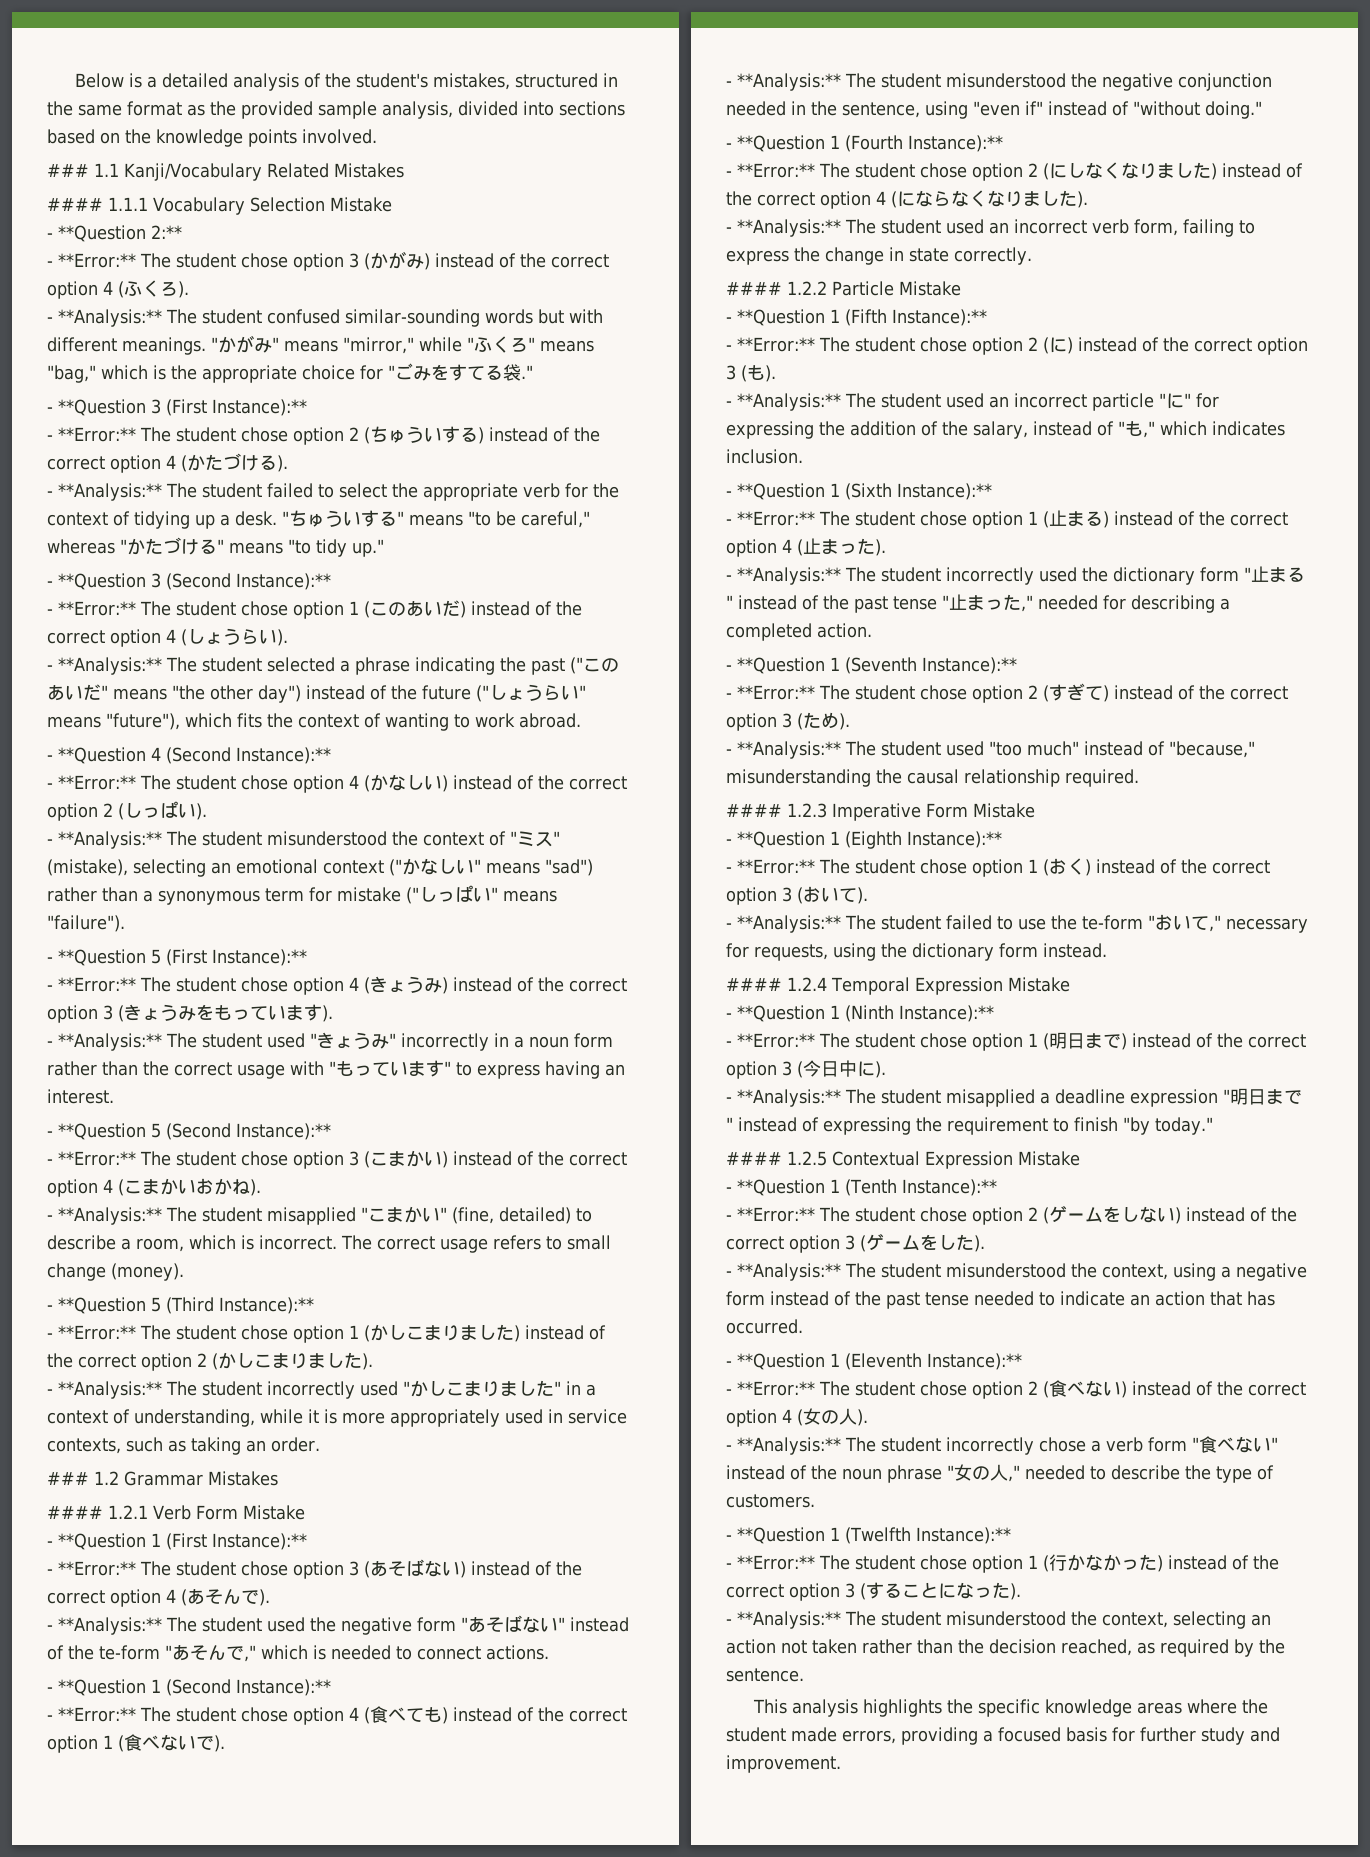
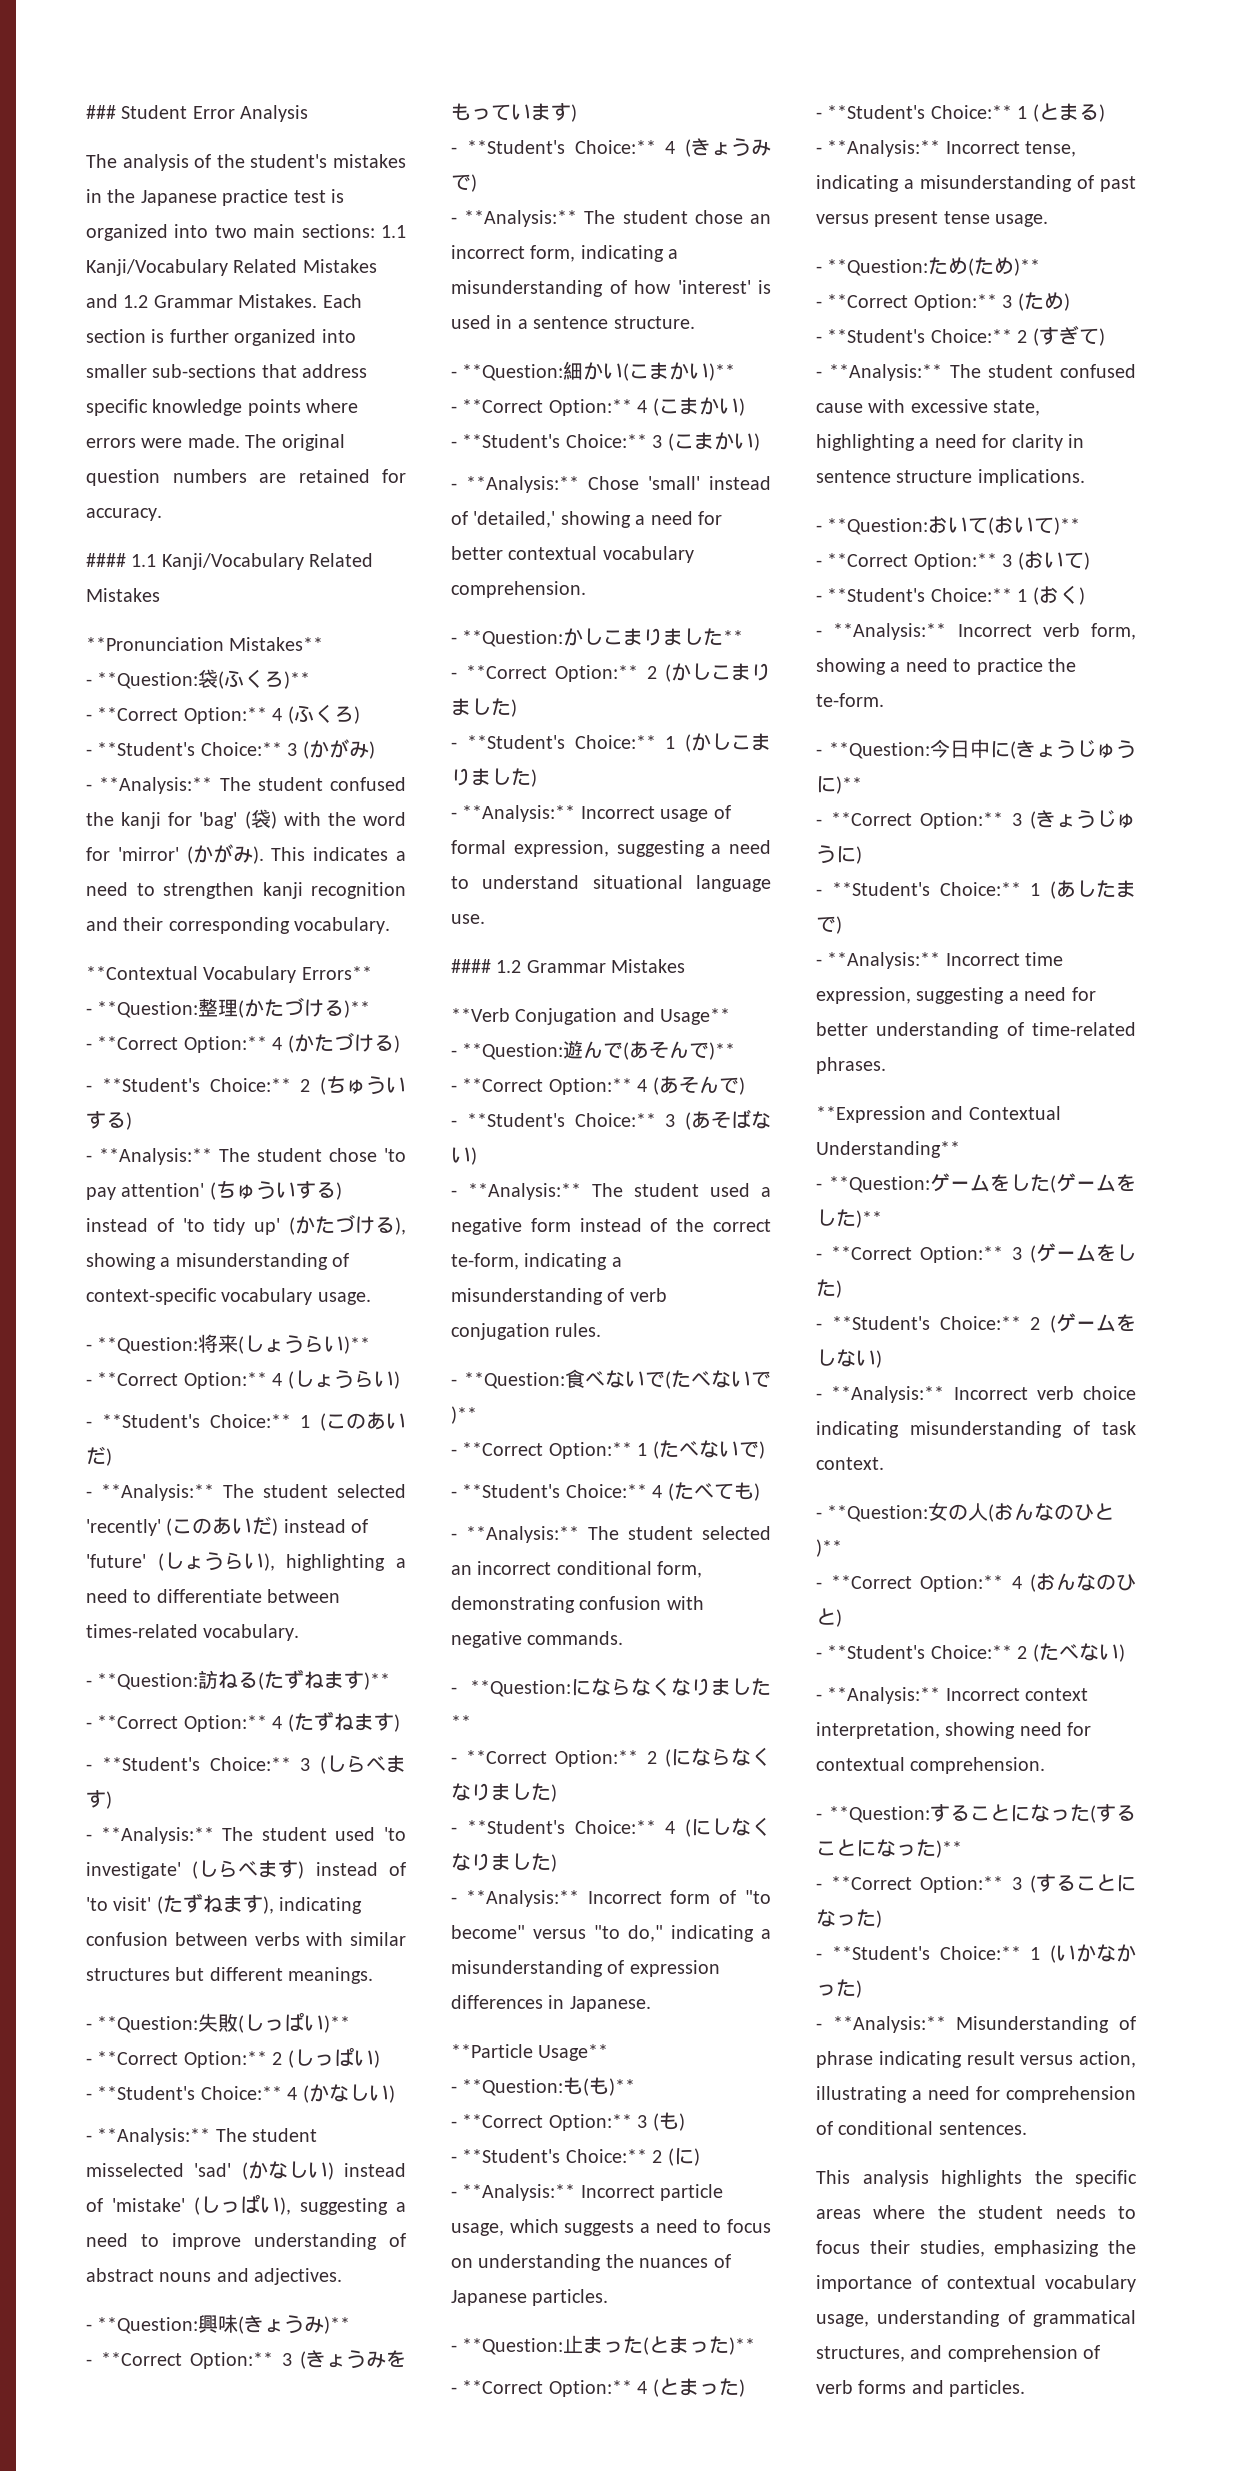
[74,73,618,91] [47,101,625,119] [47,129,377,147] [47,163,404,181] [47,197,392,215] [47,225,182,242] [47,253,344,271] Below is a detailed analysis of the student's mistakes, structured in the same format as the provided sample analysis, divided into sections based on the knowledge points involved. // ### 1.1 Kanji/Vocabulary Related Mistakes // #### 1.1.1 Vocabulary Selection Mistake // - **Question 2:** // - **Error:** The student chose option -> [86,105,309,122] [86,154,406,171] [86,189,344,206] [86,224,406,241] [86,259,377,276] [86,294,362,308] [86,329,356,346] [86,364,368,378] [86,399,359,416] [86,434,345,451] [86,469,406,486] [86,508,162,521] [86,553,374,570] [86,588,160,602] [86,637,324,651] [86,669,311,689] [86,704,360,724] [86,742,282,756] ### Student Error Analysis // The analysis of the student's mistakes in the Japanese practice test is organized into two main sections: 1.1 Kanji/Vocabulary Related Mistakes and 1.2 Grammar Mistakes. Each section is further organized into smaller sub-sections that address specific knowledge points where errors were made. The original question numbers are retained for accuracy. // #### 1.1 Kanji/Vocabulary Related Mistakes // **Pronunciation Mistakes** // - **Question:袋(ふくろ)** // - **Correct Option:** 4 (ふくろ) // - **Student's Choice:**
[435,253,609,268] [47,280,189,299] [47,309,603,327] [47,335,594,355] [47,363,533,383] [47,399,307,416] [47,427,359,445] instead of the correct option 4 (ふくろ). // - **Analysis:** The student confused similar-sounding words but with different meanings. "かがみ" means "mirror," while "ふくろ" means "bag," which is the appropriate choice for "ごみをすてる袋." // - **Question 3 (First Instance):** // - **Error:** The student chose option 2 -> [86,777,406,794] [86,809,406,829] [86,844,407,864] [86,882,406,899] [86,917,391,934] [86,966,372,983] [86,997,371,1018] [86,1032,400,1053] [86,1075,406,1095] [86,1111,132,1130] [86,1148,406,1165] [86,1183,205,1200] // - **Analysis:** The student confused the kanji for 'bag' (袋) with the word for 'mirror' (かがみ). This indicates a need to strengthen kanji recognition and their corresponding vocabulary. // **Contextual Vocabulary Errors** // - **Question:整理(かたづける)** // - **Correct Option:** 4 (かたづける) // - **Student's Choice:** 2 (ちゅういする) // - **Analysis:** The student chose 'to pay attention'
[574,427,600,442] [47,453,288,473] [47,483,619,501] [47,510,590,529] [47,537,384,557] [47,573,331,590] [47,601,359,619] the correct option 4 (かたづける). // - **Analysis:** The student failed to select the appropriate verb for the context of tidying up a desk. "ちゅういする" means "to be careful," whereas "かたづける" means "to tidy up." // - **Question 3 (Second Instance):** // - **Error:** The student chose option 1 -> [182,1214,406,1235] [86,1253,350,1270] [86,1288,371,1305] [86,1334,371,1354] [86,1370,400,1389] [86,1412,406,1431] [86,1446,112,1466] [86,1484,406,1501] [86,1519,161,1536] 'to tidy up' (かたづける), showing a misunderstanding of context-specific vocabulary usage. // - **Question:将来(しょうらい)** // - **Correct Option:** 4 (しょうらい) // - **Student's Choice:** 1 (このあいだ) // - **Analysis:** The student selected 'recently'
[556,601,582,616] [47,628,288,647] [47,657,619,675] [47,684,586,703] [47,713,581,731] [47,747,331,764] [47,775,359,793] the correct option 4 (しょうらい). // - **Analysis:** The student selected a phrase indicating the past ("このあいだ" means "the other day") instead of the future ("しょうらい" means "future"), which fits the context of wanting to work abroad. // - **Question 4 (Second Instance):** // - **Error:** The student chose option 4 -> [86,1552,407,1571] [86,1589,341,1603] [86,1624,300,1641] [86,1669,391,1690] [86,1711,400,1732] [86,1755,406,1774] [86,1790,112,1809] [86,1827,406,1844] [86,1860,406,1879] [86,1893,363,1914] [86,1932,406,1946] [86,1967,374,1984] [86,2012,351,2033] [86,2047,380,2068] [86,2084,395,2103] [86,2128,318,2145] [86,2163,232,2177] 'future' (しょうらい), highlighting a need to differentiate between times-related vocabulary. // - **Question:訪ねる(たずねます)** // - **Correct Option:** 4 (たずねます) // - **Student's Choice:** 3 (しらべます) // - **Analysis:** The student used 'to investigate' (しらべます) instead of 'to visit' (たずねます), indicating confusion between verbs with similar structures but different meanings. // - **Question:失敗(しっぱい)** // - **Correct Option:** 2 (しっぱい) // - **Student's Choice:** 4 (かなしい) // - **Analysis:** The student misselected 'sad'
[538,775,627,790] [47,801,207,821] [47,831,560,849] [47,858,593,877] [47,885,557,905] [47,915,125,932] [47,949,307,966] [47,976,627,995] [47,1005,98,1023] the correct option 2 (しっぱい). // - **Analysis:** The student misunderstood the context of "ミス" (mistake), selecting an emotional context ("かなしい" means "sad") rather than a synonymous term for mistake ("しっぱい" means "failure"). // - **Question 5 (First Instance):** // - **Error:** The student chose option 4 (きょうみ) instead of the correct option -> [112,2194,406,2215] [86,2233,406,2250] [86,2268,343,2285] [86,2314,351,2334] [86,2352,273,2369] 'mistake' (しっぱい), suggesting a need to improve understanding of abstract nouns and adjectives. // - **Question:興味(きょうみ)** // - **Correct Option:**
[322,1005,333,1022] [47,1032,613,1051] [47,1060,625,1079] [47,1089,114,1104] [47,1123,331,1140] [47,1151,344,1169] ). // - **Analysis:** The student used "きょうみ" incorrectly in a noun form rather than the correct usage with "もっています" to express having an interest. // - **Question 5 (Second Instance):** // - **Error:** The student chose option -> [571,104,577,122] [451,138,771,157] [451,174,477,192] [451,210,771,227] [451,245,679,262] [451,280,771,297] [451,315,695,329] [451,361,736,381] [451,397,745,416] [451,434,647,448] ) // - **Student's Choice:** 4 (きょうみで) // - **Analysis:** The student chose an incorrect form, indicating a misunderstanding of how 'interest' is used in a sentence structure. // - **Question:細かい(こまかい)** // - **Correct Option:** 4 (こまかい) // - **Student's Choice:**
[453,1151,627,1166] [47,1178,261,1197] [47,1206,592,1225] [47,1235,611,1253] [47,1263,184,1281] [47,1297,314,1314] [47,1325,344,1343] instead of the correct option 4 (こまかいおかね). // - **Analysis:** The student misapplied "こまかい" (fine, detailed) to describe a room, which is incorrect. The correct usage refers to small change (money). // - **Question 5 (Third Instance):** // - **Error:** The student chose option -> [451,476,771,493] [451,511,722,528] [451,546,694,563] [451,581,586,598] [451,628,744,647] [451,663,771,682] [451,698,517,717] [451,735,656,749] // - **Analysis:** Chose 'small' instead of 'detailed,' showing a need for better contextual vocabulary comprehension. // - **Question:かしこまりました** // - **Correct Option:** 2 (かしこまりました) // - **Student's Choice:**
[525,1325,606,1340] [47,1352,373,1371] [47,1380,596,1399] [47,1409,627,1427] [47,1437,320,1455] [47,1471,278,1486] [47,1505,305,1520] [47,1533,307,1550] [47,1561,344,1579] instead of the correct option 2 (かしこまりました). // - **Analysis:** The student incorrectly used "かしこまりました" in a context of understanding, while it is more appropriately used in service contexts, such as taking an order. // ### 1.2 Grammar Mistakes // #### 1.2.1 Verb Form Mistake // - **Question 1 (First Instance):** // - **Error:** The student chose option -> [451,805,731,822] [451,840,771,857] [451,875,771,892] [451,914,485,924] [451,959,686,973] [451,1008,731,1025] [451,1040,736,1060] [451,1076,745,1095] [451,1113,656,1127] // - **Analysis:** Incorrect usage of formal expression, suggesting a need to understand situational language use. // #### 1.2 Grammar Mistakes // **Verb Conjugation and Usage** // - **Question:遊んで(あそんで)** // - **Correct Option:** 4 (あそんで) // - **Student's Choice:**
[471,1561,582,1576] [47,1589,270,1607] [47,1615,629,1635] [47,1645,549,1662] [47,1679,331,1696] [47,1706,627,1725] [47,1734,225,1753] [726,73,1272,91] [726,101,1262,119] [726,135,1003,152] [726,163,1038,181] instead of the correct option 4 (あそんで). // - **Analysis:** The student used the negative form "あそばない" instead of the te-form "あそんで," which is needed to connect actions. // - **Question 1 (Second Instance):** // - **Error:** The student chose option 4 (食べても) instead of the correct option 1 (食べないで). // - **Analysis:** The student misunderstood the negative conjunction needed in the sentence, using "even if" instead of "without doing." // - **Question 1 (Fourth Instance):** // - **Error:** The student chose option 2 -> [451,1183,771,1200] [451,1218,771,1235] [451,1253,622,1270] [451,1288,667,1305] [451,1323,602,1340] [451,1369,771,1389] [451,1406,477,1424] [451,1440,765,1459] [451,1482,760,1501] [451,1526,771,1543] [451,1561,703,1578] [451,1596,704,1613] [451,1631,624,1648] [451,1677,771,1697] [451,1715,471,1729] [451,1747,771,1767] [451,1783,557,1802] [451,1820,676,1834] // - **Analysis:** The student used a negative form instead of the correct te-form, indicating a misunderstanding of verb conjugation rules. // - **Question:食べないで(たべないで)** // - **Correct Option:** 1 (たべないで) // - **Student's Choice:** 4 (たべても) // - **Analysis:** The student selected an incorrect conditional form, demonstrating confusion with negative commands. // - **Question:にならなくなりました** // - **Correct Option:** 2 (にならなくなりました) // - **Student's Choice:** 4
[1222,163,1303,178] [726,190,1088,209] [726,219,1255,237] [726,247,1032,265] [726,281,961,296] [726,309,987,326] [726,337,1308,355] [726,365,776,382] [726,393,1219,411] [726,421,1285,439] [726,449,803,464] [726,483,992,500] [726,510,1288,529] [726,538,886,557] [726,566,1305,585] [726,594,1230,613] [726,623,872,641] [726,657,1017,674] [726,685,1023,703] instead of the correct option 4 (にならなくなりました). // - **Analysis:** The student used an incorrect verb form, failing to express the change in state correctly. // #### 1.2.2 Particle Mistake // - **Question 1 (Fifth Instance):** // - **Error:** The student chose option 2 (に) instead of the correct option 3 (も). // - **Analysis:** The student used an incorrect particle "に" for expressing the addition of the salary, instead of "も," which indicates inclusion. // - **Question 1 (Sixth Instance):** // - **Error:** The student chose option 1 (止まる) instead of the correct option 4 (止まった). // - **Analysis:** The student incorrectly used the dictionary form "止まる" instead of the past tense "止まった," needed for describing a completed action. // - **Question 1 (Seventh Instance):** // - **Error:** The student chose option -> [451,1890,771,1907] [451,1925,771,1942] [451,1960,720,1977] [451,1995,651,2012] [451,2044,609,2061] [451,2077,636,2096] [451,2112,685,2131] [451,2148,700,2166] [451,2184,724,2201] [451,2219,771,2236] [451,2254,731,2271] [451,2289,609,2306] [451,2335,756,2355] [451,2378,745,2397] [816,103,1105,122] [816,140,1077,157] [816,175,1136,192] [816,211,1049,227] [816,257,1041,276] [816,292,1070,311] [816,329,1012,343] // - **Analysis:** Incorrect form of "to become" versus "to do," indicating a misunderstanding of expression differences in Japanese. // **Particle Usage** // - **Question:も(も)** // - **Correct Option:** 3 (も) // - **Student's Choice:** 2 (に) // - **Analysis:** Incorrect particle usage, which suggests a need to focus on understanding the nuances of Japanese particles. // - **Question:止まった(とまった)** // - **Correct Option:** 4 (とまった) // - **Student's Choice:** 1 (とまる) // - **Analysis:** Incorrect tense, indicating a misunderstanding of past versus present tense usage. // - **Question:ため(ため)** // - **Correct Option:** 3 (ため) // - **Student's Choice:**
[1114,685,1288,700] [726,712,850,731] [726,741,1255,759] [726,769,1139,787] [726,803,1035,821] [726,831,1002,849] [726,858,1270,877] [726,886,868,905] [726,914,1308,933] [726,943,1107,961] [726,977,1070,995] [726,1005,994,1022] [726,1032,1306,1051] [726,1060,886,1079] [726,1088,1302,1107] [726,1117,1213,1135] [726,1151,1080,1169] [726,1179,997,1196] [726,1207,1023,1225] instead of the correct option 3 (ため). // - **Analysis:** The student used "too much" instead of "because," misunderstanding the causal relationship required. // #### 1.2.3 Imperative Form Mistake // - **Question 1 (Eighth Instance):** // - **Error:** The student chose option 1 (おく) instead of the correct option 3 (おいて). // - **Analysis:** The student failed to use the te-form "おいて," necessary for requests, using the dictionary form instead. // #### 1.2.4 Temporal Expression Mistake // - **Question 1 (Ninth Instance):** // - **Error:** The student chose option 1 (明日まで) instead of the correct option 3 (今日中に). // - **Analysis:** The student misapplied a deadline expression "明日まで" instead of expressing the requirement to finish "by today." // #### 1.2.5 Contextual Expression Mistake // - **Question 1 (Tenth Instance):** // - **Error:** The student chose option -> [816,364,1136,381] [816,399,1041,416] [816,434,1084,451] [816,469,1085,486] [816,516,1081,535] [816,551,1090,570] [816,585,1085,605] [816,623,1136,640] [816,658,1076,675] [816,693,884,707] [816,739,1136,759] [816,776,862,794] [816,810,1136,829] [816,845,862,864] [816,880,1136,899] [816,916,842,934] [816,952,1064,969] [816,987,1096,1004] [816,1022,1136,1039] [816,1057,886,1074] [816,1106,1061,1123] [816,1141,960,1158] [816,1173,1136,1193] [816,1209,882,1228] [816,1243,1136,1263] [816,1279,842,1298] [816,1316,1021,1330] // - **Analysis:** The student confused cause with excessive state, highlighting a need for clarity in sentence structure implications. // - **Question:おいて(おいて)** // - **Correct Option:** 3 (おいて) // - **Student's Choice:** 1 (おく) // - **Analysis:** Incorrect verb form, showing a need to practice the te-form. // - **Question:今日中に(きょうじゅうに)** // - **Correct Option:** 3 (きょうじゅうに) // - **Student's Choice:** 1 (あしたまで) // - **Analysis:** Incorrect time expression, suggesting a need for better understanding of time-related phrases. // **Expression and Contextual Understanding** // - **Question:ゲームをした(ゲームをした)** // - **Correct Option:** 3 (ゲームをした) // - **Student's Choice:**
[1186,1207,1297,1222] [726,1234,985,1253] [726,1263,1307,1281] [726,1291,1275,1309] [726,1319,803,1334] [726,1353,1022,1370] [726,1380,1067,1399] instead of the correct option 3 (ゲームをした). // - **Analysis:** The student misunderstood the context, using a negative form instead of the past tense needed to indicate an action that has occurred. // - **Question 1 (Eleventh Instance):** // - **Error:** The student chose option 2 (食 -> [816,1386,1136,1403] [816,1421,1136,1438] [816,1457,884,1470] [816,1502,1115,1522] [816,1539,842,1557] [816,1573,1136,1592] [816,1608,842,1627] [816,1643,1059,1662] // - **Analysis:** Incorrect verb choice indicating misunderstanding of task context. // - **Question:女の人(おんなのひと)** // - **Correct Option:** 4 (おんなのひと) // - **Student's Choice:** 2 (た
[1132,1381,1306,1396] [726,1408,868,1427] [726,1436,1278,1455] [726,1464,1274,1483] [726,1494,815,1508] [726,1527,1011,1544] [726,1554,1279,1573] [726,1583,840,1601] instead of the correct option 4 (女の人). // - **Analysis:** The student incorrectly chose a verb form "食べない" instead of the noun phrase "女の人," needed to describe the type of customers. // - **Question 1 (Twelfth Instance):** // - **Error:** The student chose option 1 (行かなかった) instead of the correct option -> [816,1687,1089,1704] [816,1722,1092,1739] [816,1757,1046,1774] [816,1804,1136,1823] [816,1839,962,1858] [816,1876,1003,1893] // - **Analysis:** Incorrect context interpretation, showing need for contextual comprehension. // - **Question:することになった(することになった)** // - **Correct Option:**
[1010,1583,1021,1600] [726,1611,1271,1629] [726,1639,1285,1657] [726,1668,804,1682] ). // - **Analysis:** The student misunderstood the context, selecting an action not taken rather than the decision reached, as required by the sentence. -> [876,1910,882,1928] [816,1944,1136,1963] [816,1979,862,1998] [816,2016,1136,2033] [816,2051,1136,2068] [816,2086,1136,2103] [816,2121,1027,2135] ) // - **Student's Choice:** 1 (いかなかった) // - **Analysis:** Misunderstanding of phrase indicating result versus action, illustrating a need for comprehension of conditional sentences.
[1044,1699,1132,1717] knowledge -> (1137, 2178) none
[791,1727,1280,1745] [726,1755,841,1773] made errors, providing a focused basis for further study and improvement. -> [1055,2205,1136,2219] [816,2240,1136,2257] [816,2275,1136,2292] [816,2310,1136,2327] [816,2345,1101,2362] [816,2380,1026,2397] needs to focus their studies, emphasizing the importance of contextual vocabulary usage, understanding of grammatical structures, and comprehension of verb forms and particles.

